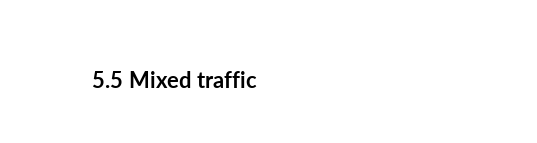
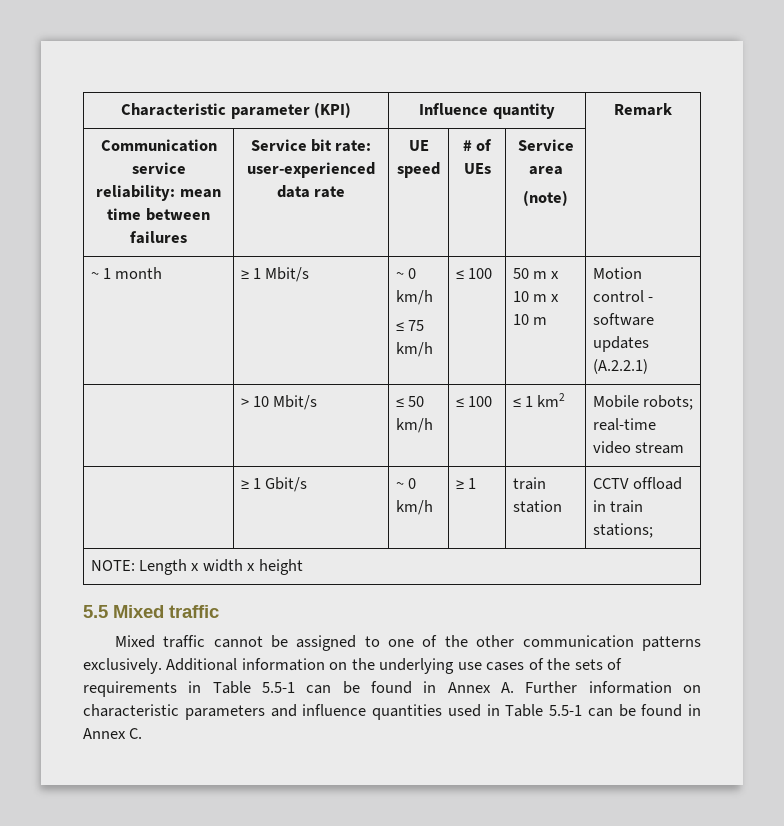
[92,71,257,88] 5.5 Mixed traffic -> [121,102,351,119] [419,103,555,119] [614,103,672,116] [100,139,217,152] [131,162,186,174] [96,185,221,201] [107,208,210,221] [130,231,187,244] [250,139,372,152] [247,162,375,178] [276,185,346,198] [408,140,429,151] [397,162,440,178] [462,139,493,151] [463,163,491,174] [517,139,574,151] [528,166,563,175] [523,190,568,206] [90,267,163,279] [240,267,310,282] [395,268,417,279] [395,290,433,305] [395,320,425,331] [395,342,433,357] [455,268,493,279] [512,268,560,279] [512,291,560,302] [512,314,548,325] [592,267,642,279] [592,290,654,302] [592,313,654,326] [592,336,649,352] [592,359,648,374] [240,395,318,410] [395,396,425,407] [395,418,433,433] [455,396,493,407] [512,393,566,407] [592,395,694,410] [592,418,656,431] [592,441,685,454] [240,477,308,492] [395,478,417,489] [395,500,433,515] [455,478,477,489] [512,477,546,490] [512,500,562,513] [592,477,683,490] [592,500,644,513] [592,523,653,538] [90,559,303,575] [83,605,219,618] [114,635,701,651] [83,658,623,674] [83,681,701,697] [83,704,701,720] [83,728,143,739] Characteristic parameter (KPI) | Influence quantity | Remark // Communication service reliability: mean time between failures | Service bit rate: user-experienced data rate | UE speed | # of UEs | Service area // (note) | // ~ 1 month | ≥ 1 Mbit/s | ~ 0 km/h // ≤ 75 km/h | ≤ 100 | 50 m x 10 m x 10 m | Motion control - software updates (A.2.2.1) // | > 10 Mbit/s | ≤ 50 km/h | ≤ 100 | ≤ 1 km2 | Mobile robots; real-time video stream // | ≥ 1 Gbit/s | ~ 0 km/h | ≥ 1 | train station | CCTV offload in train stations; // NOTE: Length x width x height // 5.5 Mixed traffic // Mixed traffic cannot be assigned to one of the other communication patterns exclusively. Additional information on the underlying use cases of the sets of requirements in Table 5.5-1 can be found in Annex A. Further information on characteristic parameters and influence quantities used in Table 5.5-1 can be found in Annex C.

